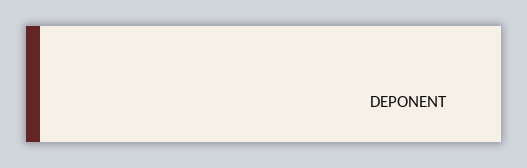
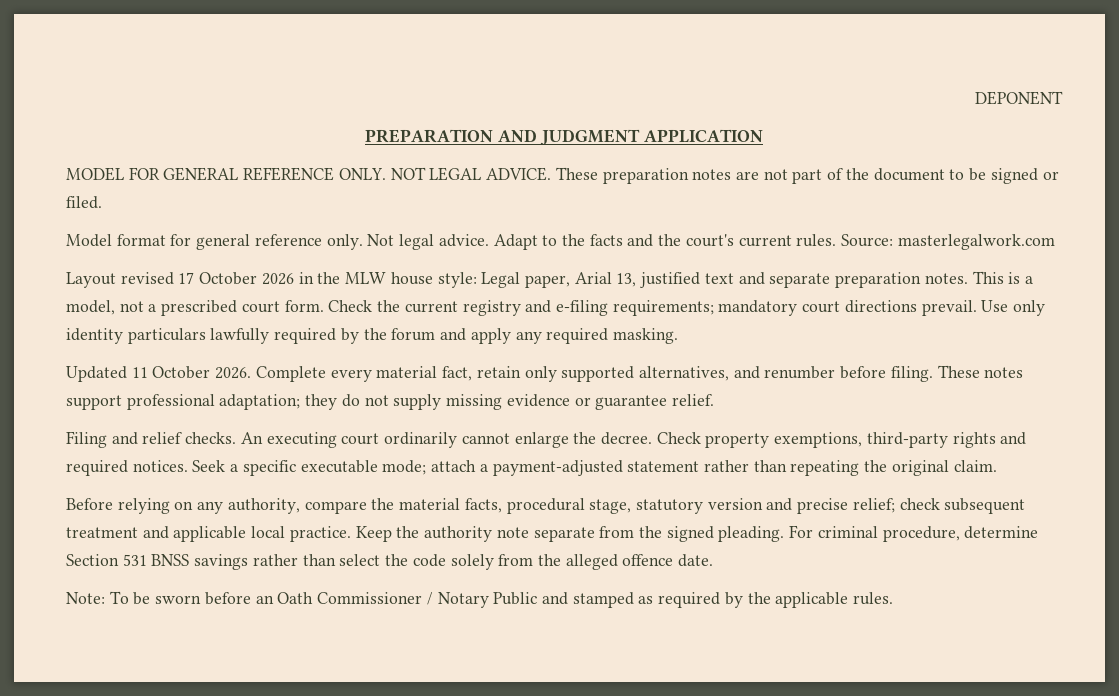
(447, 101) none -> [365,129,763,146] [66,167,1059,184] [66,196,102,209] [66,234,1055,250] [66,271,1033,288] [66,300,1046,316] [66,328,678,344] [66,365,1024,382] [66,394,714,410] [66,431,1027,448] [66,460,997,476] [66,498,1026,514] [66,525,1039,542] [66,554,714,570] [66,591,894,608] // PREPARATION AND JUDGMENT APPLICATION // MODEL FOR GENERAL REFERENCE ONLY. NOT LEGAL ADVICE. These preparation notes are not part of the document to be signed or filed. // Model format for general reference only. Not legal advice. Adapt to the facts and the court's current rules. Source: masterlegalwork.com // Layout revised 17 October 2026 in the MLW house style: Legal paper, Arial 13, justified text and separate preparation notes. This is a model, not a prescribed court form. Check the current registry and e-filing requirements; mandatory court directions prevail. Use only identity particulars lawfully required by the forum and apply any required masking. // Updated 11 October 2026. Complete every material fact, retain only supported alternatives, and renumber before filing. These notes support professional adaptation; they do not supply missing evidence or guarantee relief. // Filing and relief checks. An executing court ordinarily cannot enlarge the decree. Check property exemptions, third-party rights and required notices. Seek a specific executable mode; attach a payment-adjusted statement rather than repeating the original claim. // Before relying on any authority, compare the material facts, procedural stage, statutory version and precise relief; check subsequent treatment and applicable local practice. Keep the authority note separate from the signed pleading. For criminal procedure, determine Section 531 BNSS savings rather than select the code solely from the alleged offence date. // Note: To be sworn before an Oath Commissioner / Notary Public and stamped as required by the applicable rules.

